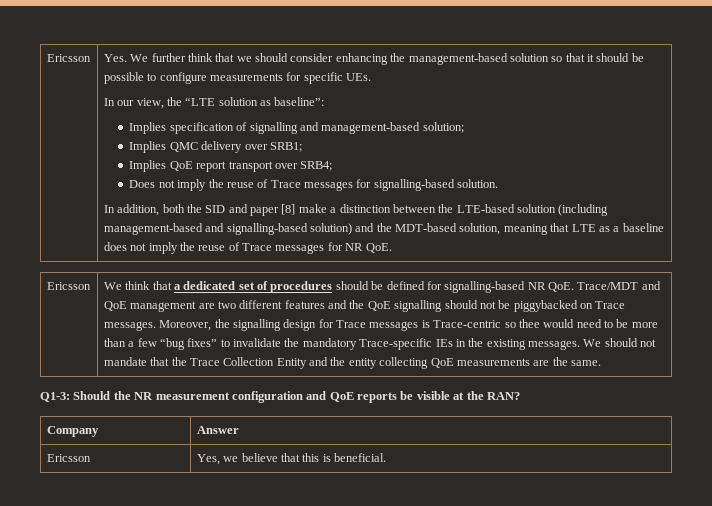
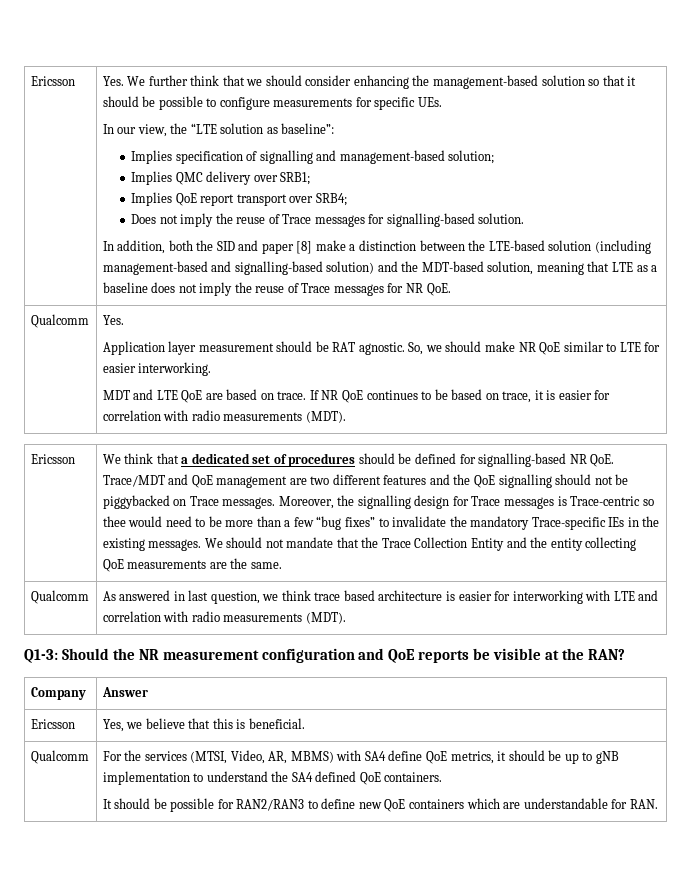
(392, 248) none -> [30,314,89,328] [102,315,124,325] [102,341,661,355] [102,362,212,376] [102,389,611,403] [102,410,346,423] // Qualcomm | Yes. // Application layer measurement should be RAT agnostic. So, we should make NR QoE similar to LTE for easier interworking. // MDT and LTE QoE are based on trace. If NR QoE continues to be based on trace, it is easier for correlation with radio measurements (MDT).
(602, 363) none -> [30,590,89,604] [102,590,659,604] [102,611,346,624] // Qualcomm | As answered in last question, we think trace based architecture is easier for interworking with LTE and correlation with radio measurements (MDT).
(387, 457) none -> [30,750,89,764] [102,750,619,764] [102,771,443,785] [102,798,658,812] // Qualcomm | For the services (MTSI, Video, AR, MBMS) with SA4 define QoE metrics, it should be up to gNB implementation to understand the SA4 defined QoE containers. // It should be possible for RAN2/RAN3 to define new QoE containers which are understandable for RAN.

